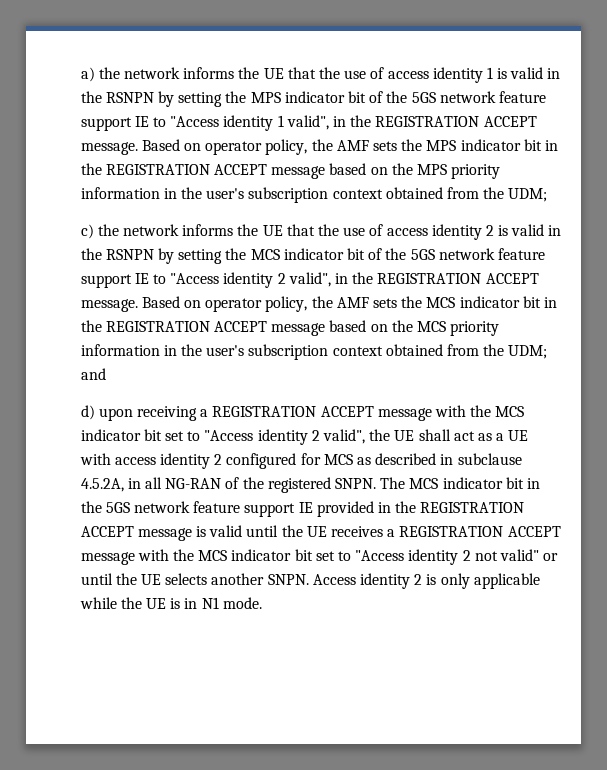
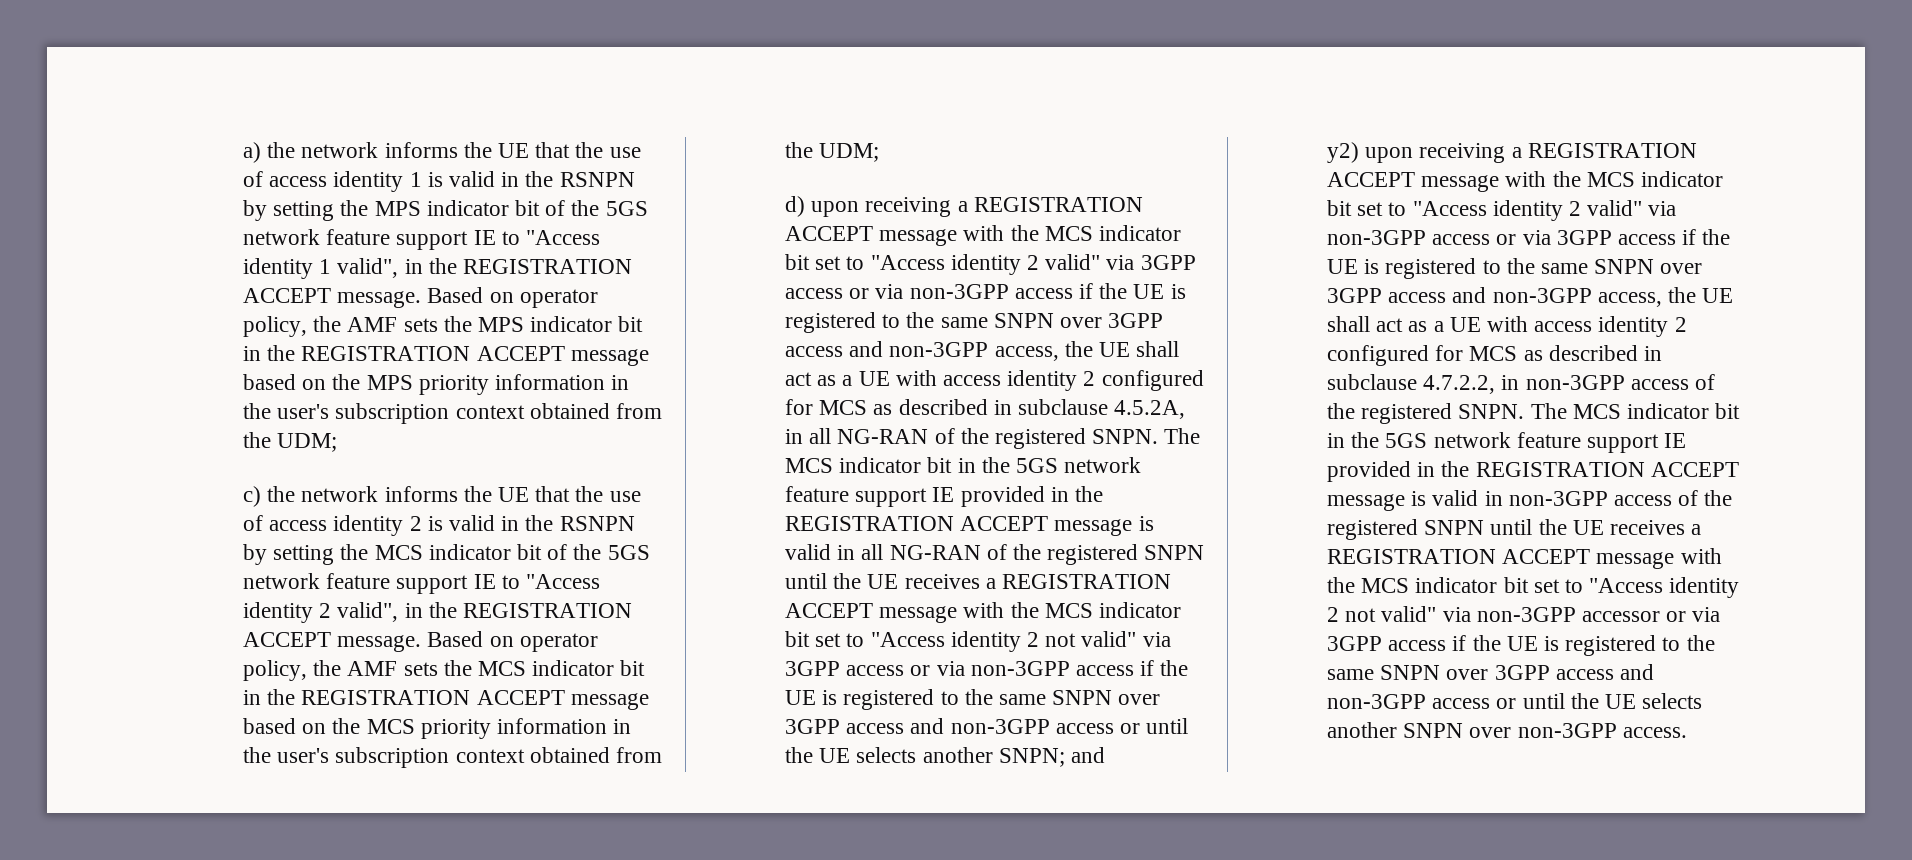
[80,368,106,380] and -> (880, 152) none
[322,429,365,444] valid", -> [1045,254,1196,270] [784,283,1186,299] [784,312,1164,333] [784,341,1059,361] valid" via 3GPP access or via non-3GPP access if the UE is registered to the same SNPN over 3GPP access and non-3GPP access,
(243, 531) none -> [837,544,1205,565] in all NG-RAN of the registered SNPN
[543,553,559,561] [80,573,540,589] [79,597,262,609] or until the UE selects another SNPN. Access identity 2 is only applicable while the UE is in N1 mode. -> [1142,632,1171,647] [784,660,1189,676] [784,689,1161,710] [784,718,1189,734] [784,747,1105,767] [1326,142,1697,163] [1326,171,1723,192] [1326,200,1677,221] [1326,229,1731,245] [1326,258,1703,279] [1326,287,1734,307] [1326,316,1687,337] [1326,345,1662,366] [1326,374,1715,394] [1326,403,1741,424] [1326,432,1687,453] [1326,461,1739,482] [1326,490,1733,511] [1326,519,1702,540] [1326,548,1722,569] [1326,577,1740,598] [1326,606,1721,622] [1326,635,1715,656] [1326,664,1654,680] [1326,693,1703,709] [1326,722,1687,738] via 3GPP access or via non-3GPP access if the UE is registered to the same SNPN over 3GPP access and non-3GPP access or until the UE selects another SNPN; and // y2) upon receiving a REGISTRATION ACCEPT message with the MCS indicator bit set to "Access identity 2 valid" via non-3GPP access or via 3GPP access if the UE is registered to the same SNPN over 3GPP access and non-3GPP access, the UE shall act as a UE with access identity 2 configured for MCS as described in subclause 4.7.2.2, in non-3GPP access of the registered SNPN. The MCS indicator bit in the 5GS network feature support IE provided in the REGISTRATION ACCEPT message is valid in non-3GPP access of the registered SNPN until the UE receives a REGISTRATION ACCEPT message with the MCS indicator bit set to "Access identity 2 not valid" via non-3GPP accessor or via 3GPP access if the UE is registered to the same SNPN over 3GPP access and non-3GPP access or until the UE selects another SNPN over non-3GPP access.

